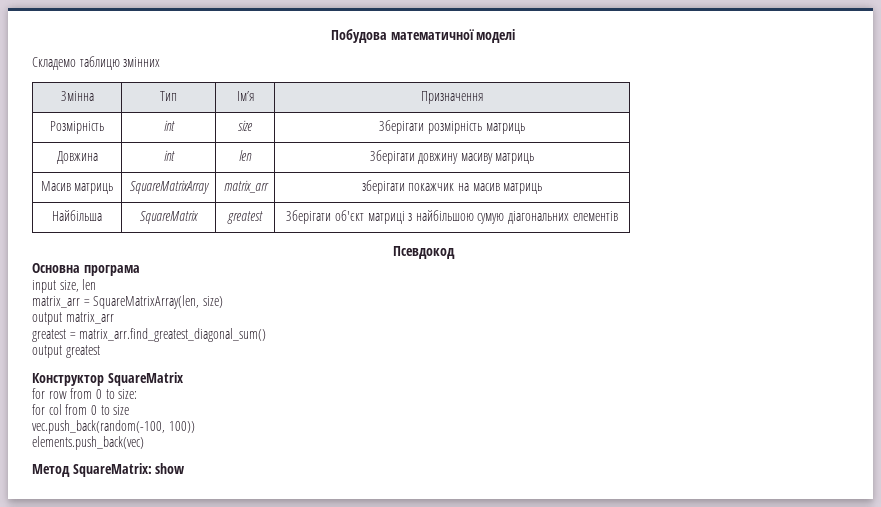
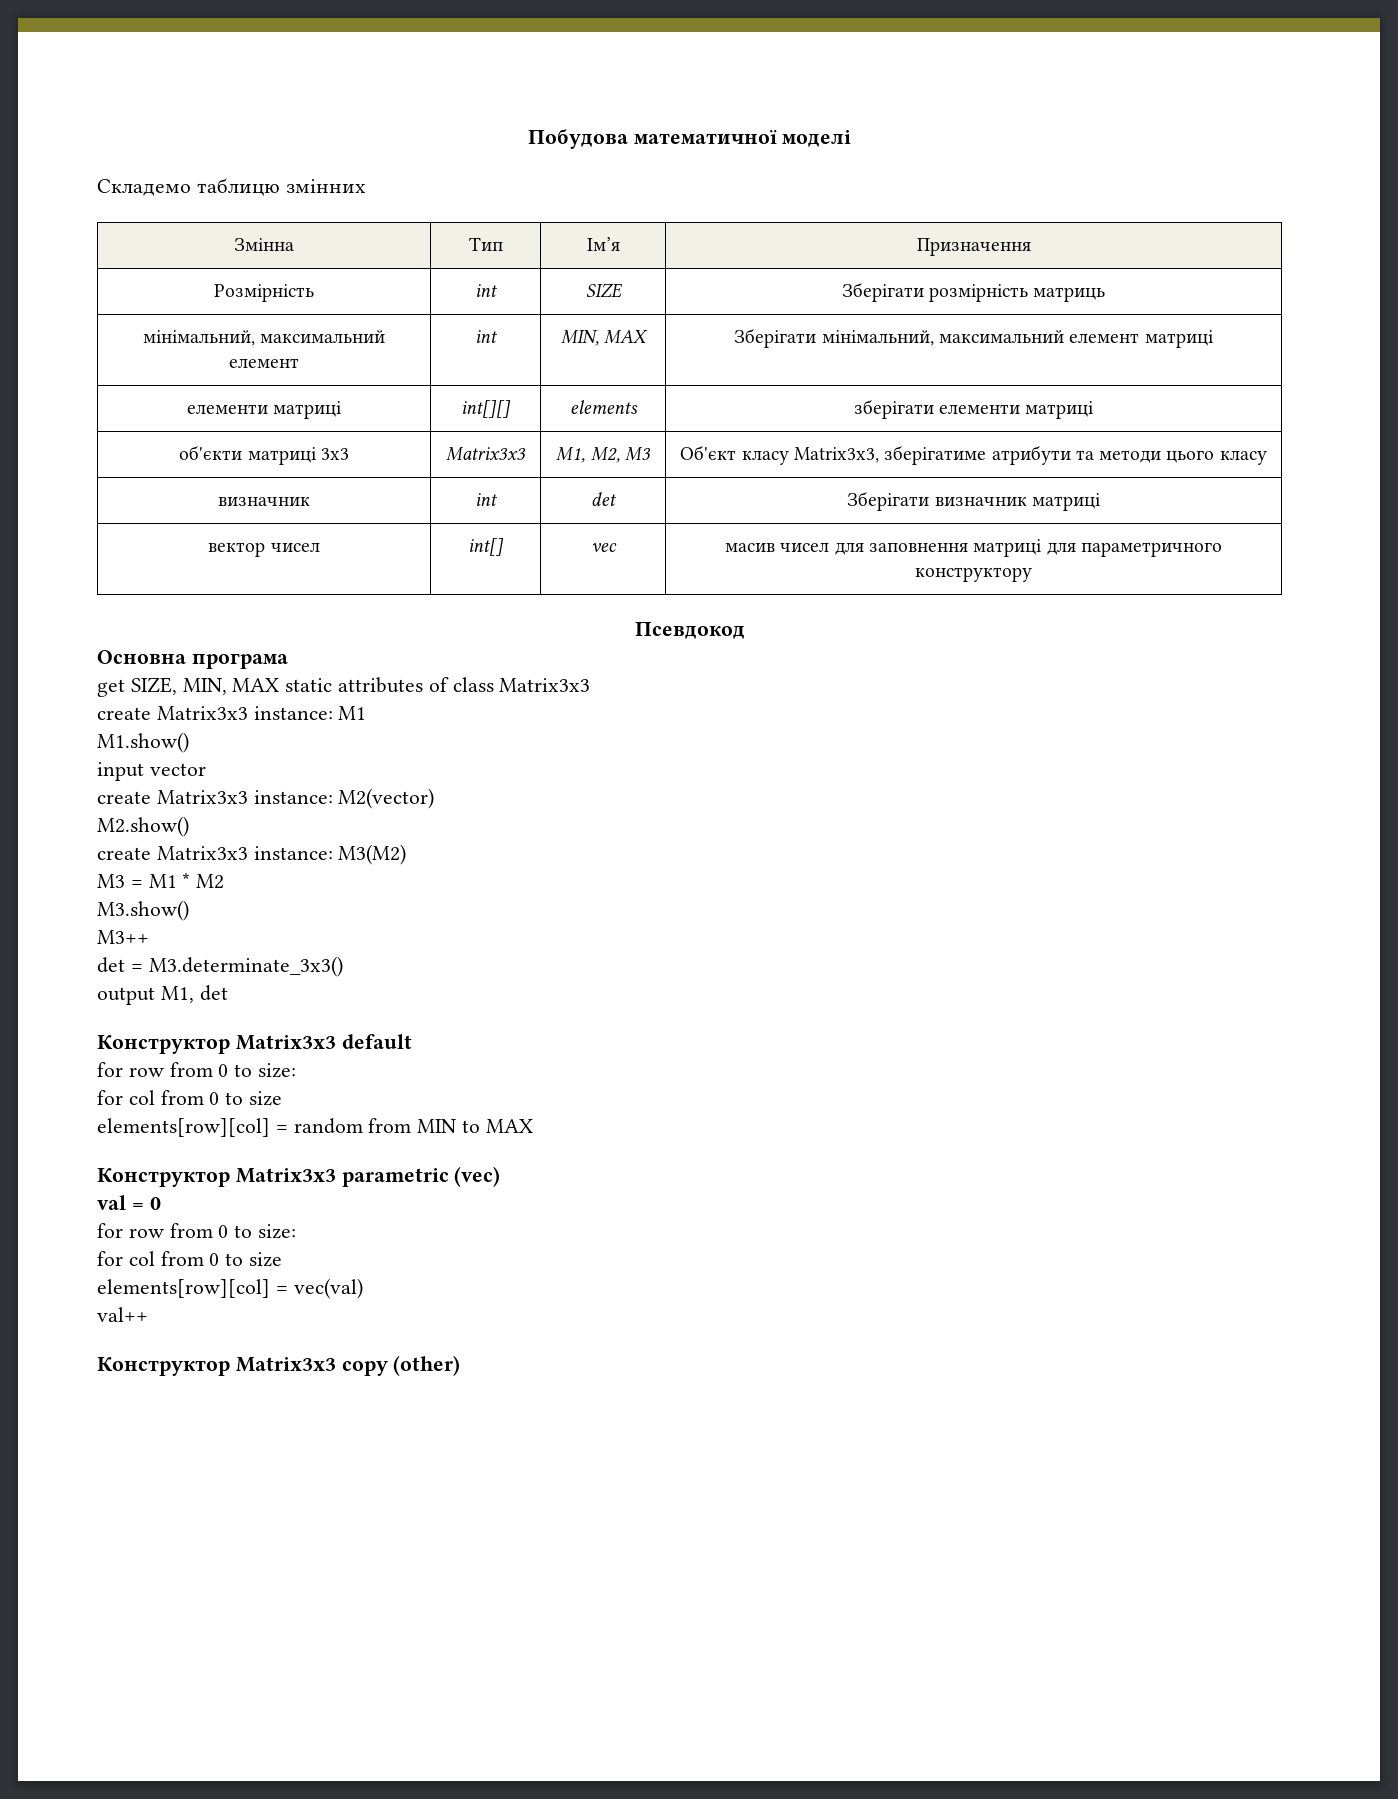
[238,120,253,131] size -> [585,283,622,298] SIZE
[56,151,98,164] [163,150,175,161] [239,150,252,161] [369,150,535,164] [40,181,114,194] [129,180,210,194] [223,180,269,193] [361,180,543,194] [52,210,102,221] [140,210,199,224] [227,211,263,224] [286,210,618,224] [392,246,455,259] [32,263,140,276] [32,279,97,293] [32,295,223,309] [32,312,114,325] [32,328,267,342] [32,345,100,358] [32,372,183,386] Довжина | int | len | Зберігати довжину масиву матриць // Масив матриць | SquareMatrixArray | matrix_arr | зберігати покажчик на масив матриць // Найбільша | SquareMatrix | greatest | Зберігати об'єкт матриці з найбільшою сумую діагональних елементів // Псевдокод // Основна програма // input size, len // matrix_arr = SquareMatrixArray(len, size) // output matrix_arr // greatest = matrix_arr.find_greatest_diagonal_sum() // output greatest // Конструктор SquareMatrix -> [142,330,386,346] [229,358,299,368] [475,330,498,343] [560,330,649,346] [734,328,1214,348] [186,401,343,419] [461,400,511,418] [569,400,638,414] [853,399,1095,419] [179,445,349,465] [446,447,526,461] [556,447,651,463] [680,445,1267,465] [218,497,310,506] [475,493,498,506] [591,492,617,506] [847,491,1101,511] [208,542,320,557] [468,538,504,556] [590,543,617,552] [725,539,1222,557] [915,567,1032,582] [634,622,745,639] [97,650,288,669] [97,677,591,697] [97,706,367,720] [97,732,189,753] [97,762,206,781] [97,788,435,809] [97,816,189,837] [97,844,407,865] [97,873,225,889] [97,900,189,921] [97,930,149,944] [97,956,343,977] [97,985,228,1005] [97,1034,412,1054] мінімальний, максимальний елемент | int | MIN, MAX | Зберігати мінімальний, максимальний елемент матриці // елементи матриці | int[][] | elements | зберігати елементи матриці // об'єкти матриці 3х3 | Matrix3x3 | M1, M2, M3 | Об'єкт класу Matrix3x3, зберігатиме атрибути та методи цього класу // визначник | int | det | Зберігати визначник матриці // вектор чисел | int[] | vec | масив чисел для заповнення матриці для параметричного конструктору // Псевдокод // Основна програма // get SIZE, MIN, MAX static attributes of class Matrix3x3 // create Matrix3x3 instance: M1 // M1.show() // input vector // create Matrix3x3 instance: M2(vector) // M2.show() // create Matrix3x3 instance: M3(M2) // M3 = M1 * M2 // M3.show() // M3++ // det = M3.determinate_3x3() // output M1, det // Конструктор Matrix3х3 default
[32,420,195,434] [32,436,144,450] [32,463,185,477] vec.push_back(random(-100, 100)) // elements.push_back(vec) // Метод SquareMatrix: show -> [97,1118,533,1137] [97,1166,501,1187] [97,1195,161,1210] [97,1223,297,1239] [97,1251,283,1267] [97,1278,363,1299] [97,1307,148,1322] [97,1355,461,1376] elements[row][col] = random from MIN to MAX // Конструктор Matrix3х3 parametric (vec) // val = 0 // for row from 0 to size: // for col from 0 to size // elements[row][col] = vec(val) // val++ // Конструктор Matrix3х3 copy (other)

